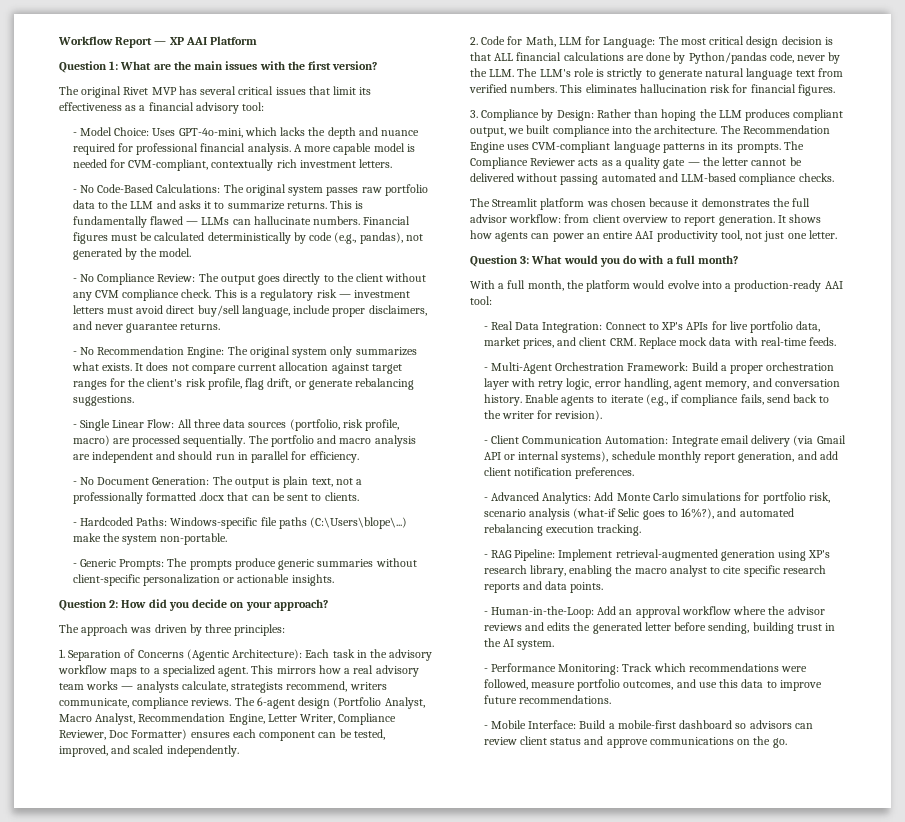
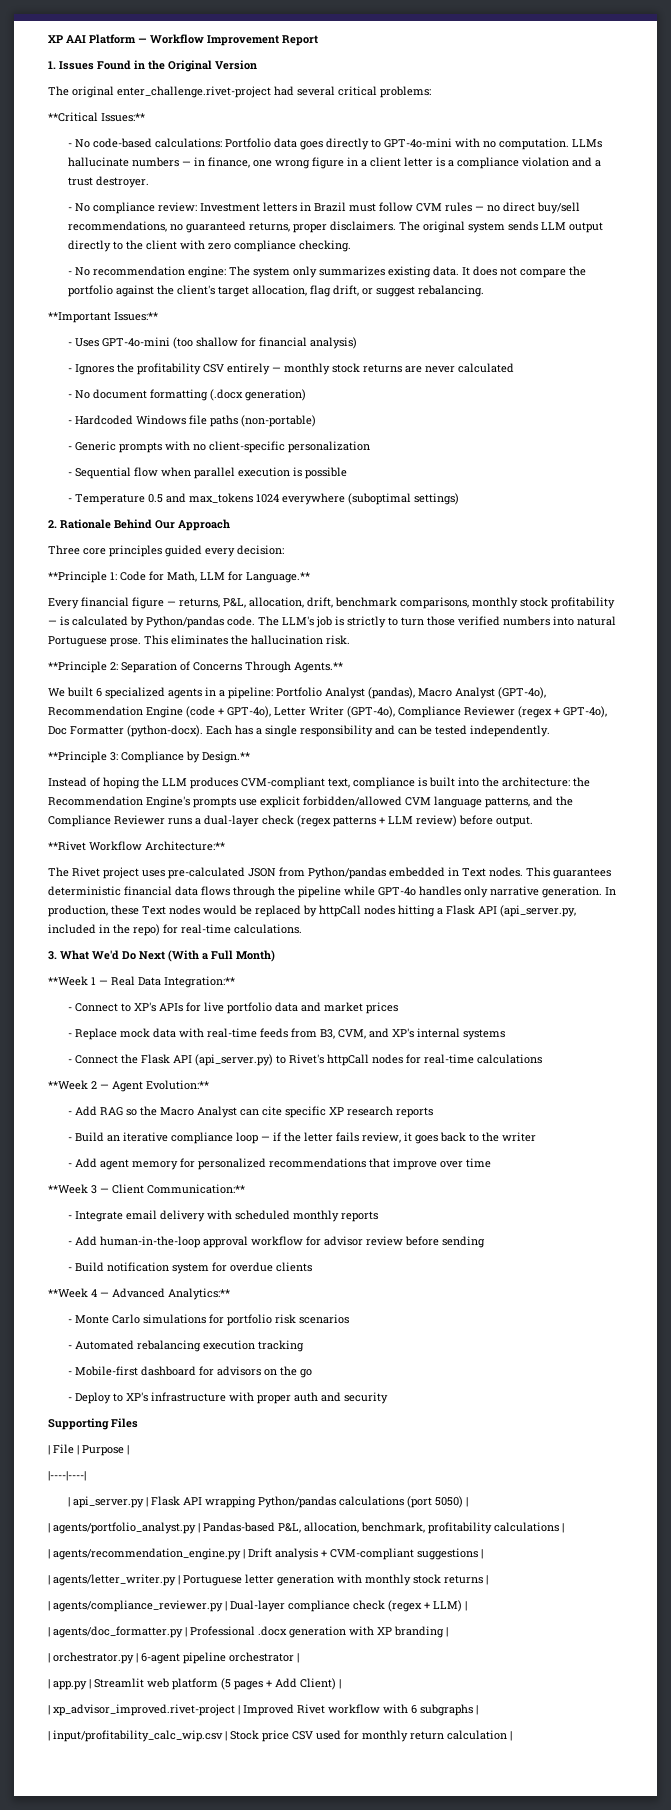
[58,36,167,48] Workflow Report — -> (48, 39) none
[59,61,378,73] [59,86,372,98] [59,102,265,114] [72,127,420,139] [72,143,415,155] [72,159,393,171] [72,184,428,196] [72,200,364,210] [72,216,411,228] [72,232,423,244] [72,248,192,260] [72,273,427,285] [72,289,411,301] [72,305,427,317] [72,321,221,333] [72,346,290,358] // Question 1: What are the main issues with the first version? // The original Rivet MVP has several critical issues that limit its effectiveness as a financial advisory tool: // - Model Choice: Uses GPT-4o-mini, which lacks the depth and nuance required for professional financial analysis. A more capable model is needed for CVM-compliant, contextually rich investment letters. // - No Code-Based Calculations: The original system passes raw portfolio data to the LLM and asks it to summarize returns. This is fundamentally flawed — LLMs can hallucinate numbers. Financial figures must be calculated deterministically by code (e.g., pandas), not generated by the model. // - No Compliance Review: The output goes directly to the client without any CVM compliance check. This is a regulatory risk — investment letters must avoid direct buy/sell language, include proper disclaimers, and never guarantee returns. // - No Recommendation Engine: The original -> [138,34,318,46] [48,60,257,72] [48,86,431,98] [48,112,145,122] [67,138,602,150] [67,157,601,169] [67,176,149,188] [67,202,580,214] [67,221,603,233] [67,240,351,252] [67,266,250,278] — Workflow Improvement Report // 1. Issues Found in the Original Version // The original enter_challenge.rivet-project had several critical problems: // **Critical Issues:** // - No code-based calculations: Portfolio data goes directly to GPT-4o-mini with no computation. LLMs hallucinate numbers — in finance, one wrong figure in a client letter is a compliance violation and a trust destroyer. // - No compliance review: Investment letters in Brazil must follow CVM rules — no direct buy/sell recommendations, no guaranteed returns, proper disclaimers. The original system sends LLM output directly to the client with zero compliance checking. // - No recommendation engine: The
[71,362,132,371] what exists. -> [387,266,459,278] existing data.
[238,362,402,374] [72,378,415,390] [72,395,134,406] [72,419,400,431] [72,435,416,447] [72,451,359,463] [72,476,363,488] [72,492,359,504] [72,517,408,529] [72,533,228,545] [72,558,417,570] [72,574,334,586] [59,599,328,611] [59,624,286,636] [59,649,433,661] [58,665,419,677] [59,681,387,693] [59,697,425,709] [59,713,397,725] [59,729,385,741] [59,745,239,757] [470,37,478,45] current allocation against target ranges for the client's risk profile, flag drift, or generate rebalancing suggestions. // - Single Linear Flow: All three data sources (portfolio, risk profile, macro) are processed sequentially. The portfolio and macro analysis are independent and should run in parallel for efficiency. // - No Document Generation: The output is plain text, not a professionally formatted .docx that can be sent to clients. // - Hardcoded Paths: Windows-specific file paths (C:\Users\blope\...) make the system non-portable. // - Generic Prompts: The prompts produce generic summaries without client-specific personalization or actionable insights. // Question 2: How did you decide on your approach? // The approach was driven by three principles: // 1. Separation of Concerns (Agentic Architecture): Each task in the advisory workflow maps to a specialized agent. This mirrors how a real advisory team works — analysts calculate, strategists recommend, writers communicate, compliance reviews. The 6-agent design (Portfolio Analyst, Macro Analyst, Recommendation Engine, Letter Writer, Compliance Reviewer, Doc Formatter) ensures each component can be tested, improved, and scaled independently. // 2. -> [568,266,586,276] [67,285,484,297] [48,312,158,323] [67,337,357,349] [67,363,514,375] [67,389,306,401] [67,415,316,427] [67,441,370,453] [67,467,347,479] [67,493,459,505] [48,519,230,531] [48,545,284,557] [48,571,117,583] the portfolio against the client's target allocation, flag drift, or suggest rebalancing. // **Important Issues:** // - Uses GPT-4o-mini (too shallow for financial analysis) // - Ignores the profitability CSV entirely — monthly stock returns are never calculated // - No document formatting (.docx generation) // - Hardcoded Windows file paths (non-portable) // - Generic prompts with no client-specific personalization // - Sequential flow when parallel execution is possible // - Temperature 0.5 and max_tokens 1024 everywhere (suboptimal settings) // 2. Rationale Behind Our Approach // Three core principles guided every decision: // **Principle 1:
[603,36,833,48] [470,52,841,64] [470,68,515,77] Language: The most critical design decision is that ALL financial calculations are done by Python/pandas code, never by the LLM. -> [246,572,310,583] [48,597,615,609] [48,616,255,628] Language.** // Every financial figure — returns, P&L, allocation, drift, benchmark comparisons, monthly stock profitability — is calculated by Python/pandas code.
[573,68,594,77] role -> [316,616,332,628] job
[658,68,843,80] [469,84,835,96] [470,109,844,121] [470,125,830,137] [470,141,804,153] [470,157,802,169] [470,173,834,185] [470,198,811,210] [470,214,822,226] [470,230,837,242] [470,255,739,267] [470,280,843,292] [470,296,492,305] [483,321,603,333] generate natural language text from verified numbers. This eliminates hallucination risk for financial figures. // 3. Compliance by Design: Rather than hoping the LLM produces compliant output, we built compliance into the architecture. The Recommendation Engine uses CVM-compliant language patterns in its prompts. The Compliance Reviewer acts as a quality gate — the letter cannot be delivered without passing automated and LLM-based compliance checks. // The Streamlit platform was chosen because it demonstrates the full advisor workflow: from client overview to report generation. It shows how agents can power an entire AAI productivity tool, not just one letter. // Question 3: What would you do with a full month? // With a full month, the platform would evolve into a production-ready AAI tool: // - Real Data Integration: -> [401,616,616,626] [48,635,350,647] [48,661,343,673] [48,687,546,699] [48,706,607,718] [48,725,550,737] [48,751,250,763] [48,777,590,789] [48,796,573,808] [48,815,533,827] [48,841,225,851] [48,867,611,879] [48,886,616,898] [48,905,576,917] [48,924,302,936] [48,950,275,962] [48,976,235,988] [67,1007,72,1011] turn those verified numbers into natural Portuguese prose. This eliminates the hallucination risk. // **Principle 2: Separation of Concerns Through Agents.** // We built 6 specialized agents in a pipeline: Portfolio Analyst (pandas), Macro Analyst (GPT-4o), Recommendation Engine (code + GPT-4o), Letter Writer (GPT-4o), Compliance Reviewer (regex + GPT-4o), Doc Formatter (python-docx). Each has a single responsibility and can be tested independently. // **Principle 3: Compliance by Design.** // Instead of hoping the LLM produces CVM-compliant text, compliance is built into the architecture: the Recommendation Engine's prompts use explicit forbidden/allowed CVM language patterns, and the Compliance Reviewer runs a dual-layer check (regex patterns + LLM review) before output. // **Rivet Workflow Architecture:** // The Rivet project uses pre-calculated JSON from Python/pandas embedded in Text nodes. This guarantees deterministic financial data flows through the pipeline while GPT-4o handles only narrative generation. In production, these Text nodes would be replaced by httpCall nodes hitting a Flask API (api_server.py, included in the repo) for real-time calculations. // 3. What We'd Do Next (With a Full Month) // **Week 1 — Real Data Integration:** // -
[796,321,821,332] [483,337,636,349] data, market prices, and client CRM. -> [274,1002,398,1014] [67,1033,72,1037] data and market prices // -
[809,337,837,346] [483,362,835,374] [483,378,840,390] [483,394,790,406] feeds. // - Multi-Agent Orchestration Framework: Build a proper orchestration layer with retry logic, error handling, agent memory, and conversation history. Enable agents to iterate (e.g., if compliance fails, send -> [259,1028,505,1040] [67,1054,542,1066] [48,1080,209,1092] [67,1106,433,1118] [67,1132,438,1144] feeds from B3, CVM, and XP's internal systems // - Connect the Flask API (api_server.py) to Rivet's httpCall nodes for real-time calculations // **Week 2 — Agent Evolution:** // - Add RAG so the Macro Analyst can cite specific XP research reports // - Build an iterative compliance loop — if the letter fails review, it goes
[537,410,603,421] [483,435,846,447] [483,451,838,463] [483,467,635,479] [483,492,614,504] for revision). // - Client Communication Automation: Integrate email delivery (via Gmail API or internal systems), schedule monthly report generation, and add client notification preferences. // - Advanced Analytics: Add -> [67,1158,491,1170] [48,1184,245,1194] [67,1210,378,1222] [67,1236,485,1248] [67,1262,312,1274] [48,1288,230,1300] [67,1319,72,1323] // - Add agent memory for personalized recommendations that improve over time // **Week 3 — Client Communication:** // - Integrate email delivery with scheduled monthly reports // - Add human-in-the-loop approval workflow for advisor review before sending // - Build notification system for overdue clients // **Week 4 — Advanced Analytics:** // -
[808,492,830,503] [483,508,794,520] risk, scenario analysis (what-if Selic goes to 16%?), and automated -> [274,1314,349,1324] [67,1340,134,1350] risk scenarios // - Automated
[597,524,642,536] [483,549,831,561] [483,565,826,577] [483,581,604,593] [483,606,825,618] [483,622,836,634] [483,638,555,650] [483,663,808,675] [483,679,822,691] [483,695,611,704] [483,720,813,729] [483,736,787,748] tracking. // - RAG Pipeline: Implement retrieval-augmented generation using XP's research library, enabling the macro analyst to cite specific research reports and data points. // - Human-in-the-Loop: Add an approval workflow where the advisor reviews and edits the generated letter before sending, building trust in the AI system. // - Performance Monitoring: Track which recommendations were followed, measure portfolio outcomes, and use this data to improve future recommendations. // - Mobile Interface: Build a mobile-first dashboard so advisors can review client status and approve communications on the go. -> [257,1340,304,1352] [67,1366,312,1378] [67,1392,388,1404] [48,1418,138,1430] [48,1444,129,1456] [48,1471,86,1481] [67,1496,468,1508] [48,1522,564,1534] [48,1548,483,1560] [48,1574,488,1586] [48,1600,467,1612] [48,1626,448,1638] [48,1652,299,1664] [48,1678,341,1690] [48,1704,478,1716] [48,1730,512,1742] tracking // - Mobile-first dashboard for advisors on the go // - Deploy to XP's infrastructure with proper auth and security // Supporting Files // | File | Purpose | // |----|----| // | api_server.py | Flask API wrapping Python/pandas calculations (port 5050) | // | agents/portfolio_analyst.py | Pandas-based P&L, allocation, benchmark, profitability calculations | // | agents/recommendation_engine.py | Drift analysis + CVM-compliant suggestions | // | agents/letter_writer.py | Portuguese letter generation with monthly stock returns | // | agents/compliance_reviewer.py | Dual-layer compliance check (regex + LLM) | // | agents/doc_formatter.py | Professional .docx generation with XP branding | // | orchestrator.py | 6-agent pipeline orchestrator | // | app.py | Streamlit web platform (5 pages + Add Client) | // | xp_advisor_improved.rivet-project | Improved Rivet workflow with 6 subgraphs | // | input/profitability_calc_wip.csv | Stock price CSV used for monthly return calculation |

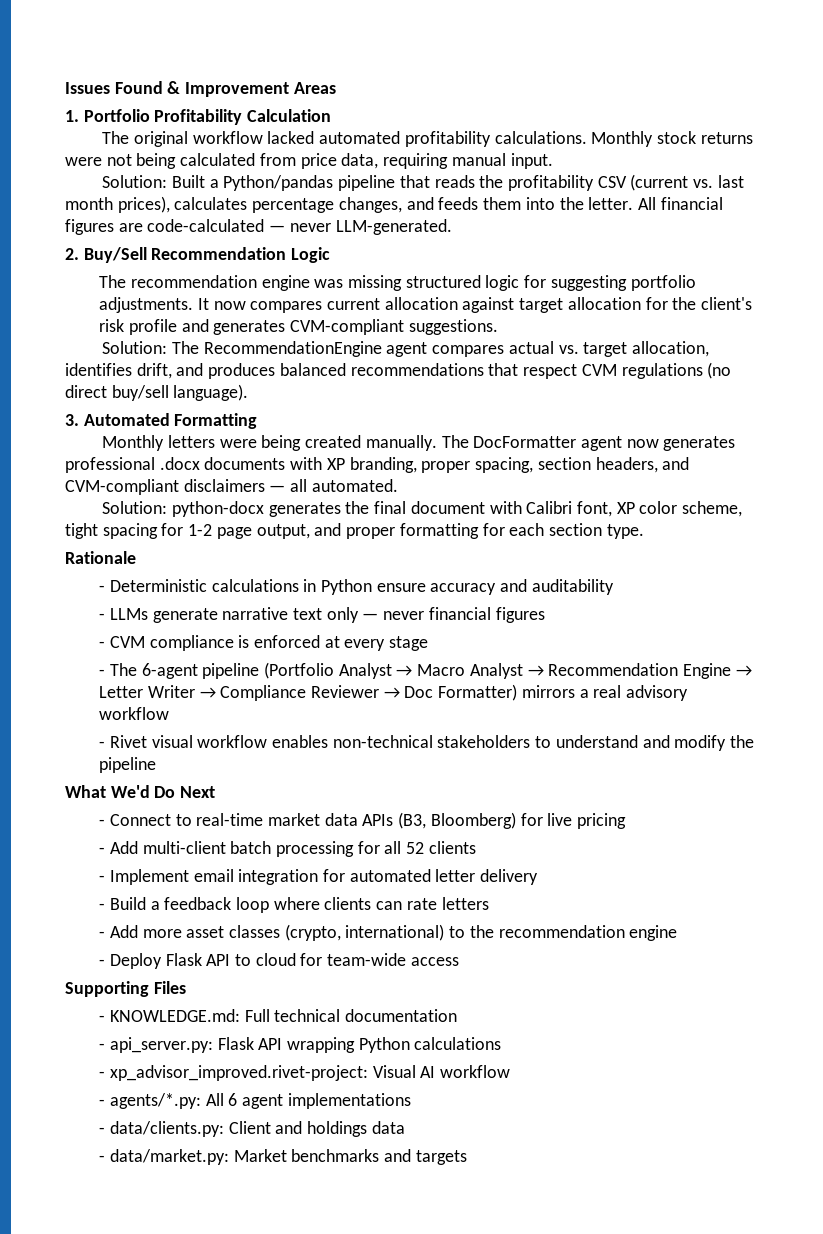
[48,34,318,46] [48,60,257,72] [48,86,431,98] [48,112,145,122] [67,138,602,150] [67,157,601,169] [67,176,149,188] [67,202,580,214] [67,221,603,233] [67,240,351,252] [67,266,586,278] [67,285,484,297] [48,312,158,323] [67,337,357,349] [67,363,514,375] [67,389,306,401] [67,415,316,427] [67,441,370,453] [67,467,347,479] [67,493,459,505] [48,519,230,531] [48,545,284,557] [48,571,310,583] [48,597,615,609] [48,616,616,628] [48,635,350,647] [48,661,343,673] [48,687,546,699] [48,706,607,718] [48,725,550,737] [48,751,250,763] [48,777,590,789] [48,796,573,808] [48,815,533,827] [48,841,225,851] [48,867,611,879] [48,886,616,898] [48,905,576,917] [48,924,302,936] [48,950,275,962] [48,976,235,988] [67,1002,398,1014] [67,1028,505,1040] [67,1054,542,1066] [48,1080,209,1092] [67,1106,433,1118] [67,1132,536,1144] [67,1158,491,1170] [48,1184,245,1194] [67,1210,378,1222] [67,1236,485,1248] [67,1262,312,1274] [48,1288,230,1300] [67,1314,349,1326] [67,1340,304,1352] [67,1366,312,1378] [67,1392,388,1404] [48,1418,138,1430] [48,1444,129,1456] [48,1471,86,1481] [67,1496,148,1508] XP AAI Platform — Workflow Improvement Report // 1. Issues Found in the Original Version // The original enter_challenge.rivet-project had several critical problems: // **Critical Issues:** // - No code-based calculations: Portfolio data goes directly to GPT-4o-mini with no computation. LLMs hallucinate numbers — in finance, one wrong figure in a client letter is a compliance violation and a trust destroyer. // - No compliance review: Investment letters in Brazil must follow CVM rules — no direct buy/sell recommendations, no guaranteed returns, proper disclaimers. The original system sends LLM output directly to the client with zero compliance checking. // - No recommendation engine: The system only summarizes existing data. It does not compare the portfolio against the client's target allocation, flag drift, or suggest rebalancing. // **Important Issues:** // - Uses GPT-4o-mini (too shallow for financial analysis) // - Ignores the profitability CSV entirely — monthly stock returns are never calculated // - No document formatting (.docx generation) // - Hardcoded Windows file paths (non-portable) // - Generic prompts with no client-specific personalization // - Sequential flow when parallel execution is possible // - Temperature 0.5 and max_tokens 1024 everywhere (suboptimal settings) // 2. Rationale Behind Our Approach // Three core principles guided every decision: // **Principle 1: Code for Math, LLM for Language.** // Every financial figure — returns, P&L, allocation, drift, benchmark comparisons, monthly stock profitability — is calculated by Python/pandas code. The LLM's job is strictly to turn those verified numbers into natural Portuguese prose. This eliminates the hallucination risk. // **Principle 2: Separation of Concerns Through Agents.** // We built 6 specialized agents in a pipeline: Portfolio Analyst (pandas), Macro Analyst (GPT-4o), Recommendation Engine (code + GPT-4o), Letter Writer (GPT-4o), Compliance Reviewer (regex + GPT-4o), Doc Formatter (python-docx). Each has a single responsibility and can be tested independently. // **Principle 3: Compliance by Design.** // Instead of hoping the LLM produces CVM-compliant text, compliance is built into the architecture: the Recommendation Engine's prompts use explicit forbidden/allowed CVM language patterns, and the Compliance Reviewer runs a dual-layer check (regex patterns + LLM review) before output. // **Rivet Workflow Architecture:** // The Rivet project uses pre-calculated JSON from Python/pandas embedded in Text nodes. This guarantees deterministic financial data flows through the pipeline while GPT-4o handles only narrative generation. In production, these Text nodes would be replaced by httpCall nodes hitting a Flask API (api_server.py, included in the repo) for real-time calculations. // 3. What We'd Do Next (With a Full Month) // **Week 1 — Real Data Integration:** // - Connect to XP's APIs for live portfolio data and market prices // - Replace mock data with real-time feeds from B3, CVM, and XP's internal systems // - Connect the Flask API (api_server.py) to Rivet's httpCall nodes for real-time calculations // **Week 2 — Agent Evolution:** // - Add RAG so the Macro Analyst can cite specific XP research reports // - Build an iterative compliance loop — if the letter fails review, it goes back to the writer // - Add agent memory for personalized recommendations that improve over time // **Week 3 — Client Communication:** // - Integrate email delivery with scheduled monthly reports // - Add human-in-the-loop approval workflow for advisor review before sending // - Build notification system for overdue clients // **Week 4 — Advanced Analytics:** // - Monte Carlo simulations for portfolio risk scenarios // - Automated rebalancing execution tracking // - Mobile-first dashboard for advisors on the go // - Deploy to XP's infrastructure with proper auth and security // Supporting Files // | File | Purpose | // |----|----| // | api_server.py | -> [65,81,336,97] [65,109,332,125] [102,131,753,147] [65,153,553,169] [102,174,744,191] [65,196,723,213] [65,219,452,235] [65,247,331,263] [99,275,696,291] [99,297,753,313] [99,319,498,335] [102,341,709,357] [65,362,732,379] [65,384,249,401] [65,413,258,429] [102,435,736,451] [65,457,690,473] [65,479,398,495] [102,501,743,517] [65,523,644,539] [65,551,136,564] [99,579,614,595] [99,607,545,623] [99,635,429,651] [99,662,752,679] [99,684,689,701] [99,707,170,720] [99,735,755,751] [99,757,157,773] [65,785,216,798] [99,812,627,829] [99,841,476,857] [99,869,539,885] [99,897,489,913] [99,924,678,941] [99,953,459,969] [65,981,186,997] [99,1009,458,1022] [99,1037,213,1053] Issues Found & Improvement Areas // 1. Portfolio Profitability Calculation // The original workflow lacked automated profitability calculations. Monthly stock returns were not being calculated from price data, requiring manual input. // Solution: Built a Python/pandas pipeline that reads the profitability CSV (current vs. last month prices), calculates percentage changes, and feeds them into the letter. All financial figures are code-calculated — never LLM-generated. // 2. Buy/Sell Recommendation Logic // The recommendation engine was missing structured logic for suggesting portfolio adjustments. It now compares current allocation against target allocation for the client's risk profile and generates CVM-compliant suggestions. // Solution: The RecommendationEngine agent compares actual vs. target allocation, identifies drift, and produces balanced recommendations that respect CVM regulations (no direct buy/sell language). // 3. Automated Formatting // Monthly letters were being created manually. The DocFormatter agent now generates professional .docx documents with XP branding, proper spacing, section headers, and CVM-compliant disclaimers — all automated. // Solution: python-docx generates the final document with Calibri font, XP color scheme, tight spacing for 1-2 page output, and proper formatting for each section type. // Rationale // - Deterministic calculations in Python ensure accuracy and auditability // - LLMs generate narrative text only — never financial figures // - CVM compliance is enforced at every stage // - The 6-agent pipeline (Portfolio Analyst → Macro Analyst → Recommendation Engine → Letter Writer → Compliance Reviewer → Doc Formatter) mirrors a real advisory workflow // - Rivet visual workflow enables non-technical stakeholders to understand and modify the pipeline // What We'd Do Next // - Connect to real-time market data APIs (B3, Bloomberg) for live pricing // - Add multi-client batch processing for all 52 clients // - Implement email integration for automated letter delivery // - Build a feedback loop where clients can rate letters // - Add more asset classes (crypto, international) to the recommendation engine // - Deploy Flask API to cloud for team-wide access // Supporting Files // - KNOWLEDGE.md: Full technical documentation // - api_server.py:
[257,1496,468,1508] [48,1522,564,1534] [48,1548,483,1560] [48,1574,488,1586] [48,1600,467,1612] [48,1626,448,1638] [48,1652,299,1664] [48,1678,341,1690] [48,1704,478,1716] [48,1730,512,1742] Python/pandas calculations (port 5050) | // | agents/portfolio_analyst.py | Pandas-based P&L, allocation, benchmark, profitability calculations | // | agents/recommendation_engine.py | Drift analysis + CVM-compliant suggestions | // | agents/letter_writer.py | Portuguese letter generation with monthly stock returns | // | agents/compliance_reviewer.py | Dual-layer compliance check (regex + LLM) | // | agents/doc_formatter.py | Professional .docx generation with XP branding | // | orchestrator.py | 6-agent pipeline orchestrator | // | app.py | Streamlit web platform (5 pages + Add Client) | // | xp_advisor_improved.rivet-project | Improved Rivet workflow with 6 subgraphs | // | input/profitability_calc_wip.csv | Stock price CSV used for monthly return calculation | -> [358,1037,502,1053] [99,1065,511,1081] [99,1093,411,1109] [99,1121,405,1137] [99,1149,467,1165] Python calculations // - xp_advisor_improved.rivet-project: Visual AI workflow // - agents/*.py: All 6 agent implementations // - data/clients.py: Client and holdings data // - data/market.py: Market benchmarks and targets

